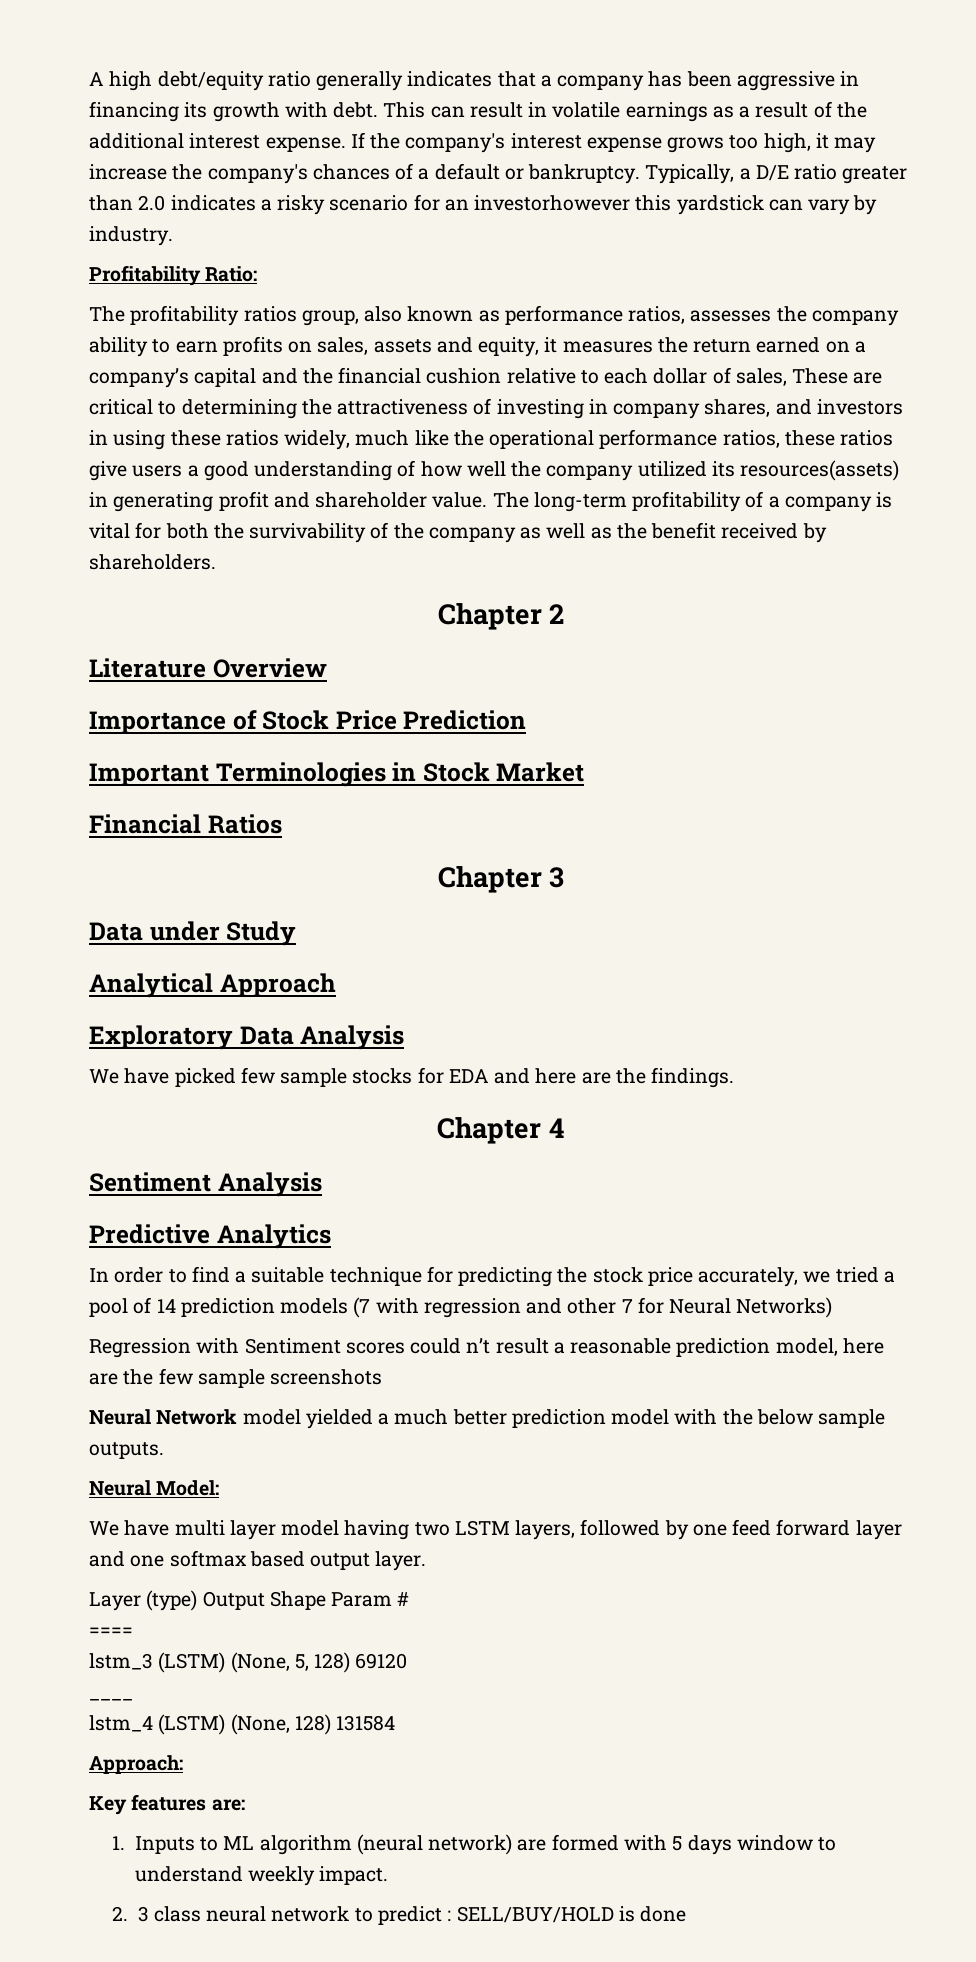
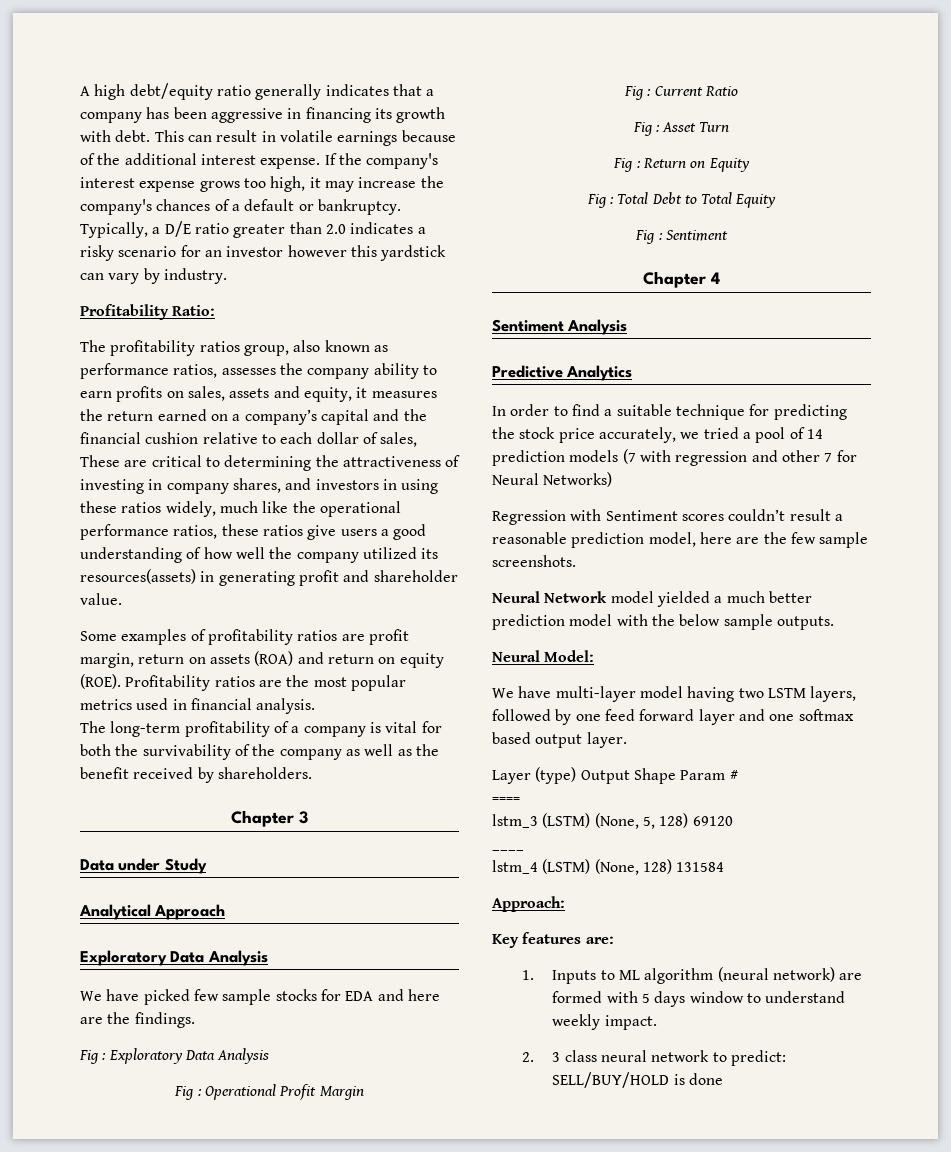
[712,102,809,118] as a result -> [401,130,456,142] because
[474,195,631,211] investorhowever -> [226,245,347,257] investor however
(488, 500) none -> [80,629,409,645] [80,651,444,668] [80,674,406,691] [80,698,316,714] // Some examples of profitability ratios are profit margin, return on assets (ROA) and return on equity (ROE). Profitability ratios are the most popular metrics used in financial analysis. //
[437,603,565,630] [89,658,327,678] [89,710,527,734] [89,762,585,787] [89,814,282,834] // Chapter 2 // Literature Overview // Importance of Stock Price Prediction // Important Terminologies in Stock Market // Financial Ratios -> (312, 773) none
(735, 1077) none -> [79,1048,270,1064] [174,1084,364,1100] [624,86,738,100] [632,122,730,136] [613,158,750,172] [586,192,777,208] [635,230,728,244] // Fig : Exploratory Data Analysis // Fig : Operational Profit Margin // Fig : Current Ratio // Fig : Asset Turn // Fig : Return on Equity // Fig : Total Debt to Total Equity // Fig : Sentiment
[410,1338,491,1354] could n’t -> [728,509,786,521] couldn’t
[270,1369,383,1385] screenshots -> [492,555,576,567] screenshots.
[174,1520,276,1540] multi layer -> [555,686,636,702] multi-layer
[377,1906,452,1925] predict : -> [730,1050,786,1066] predict:

